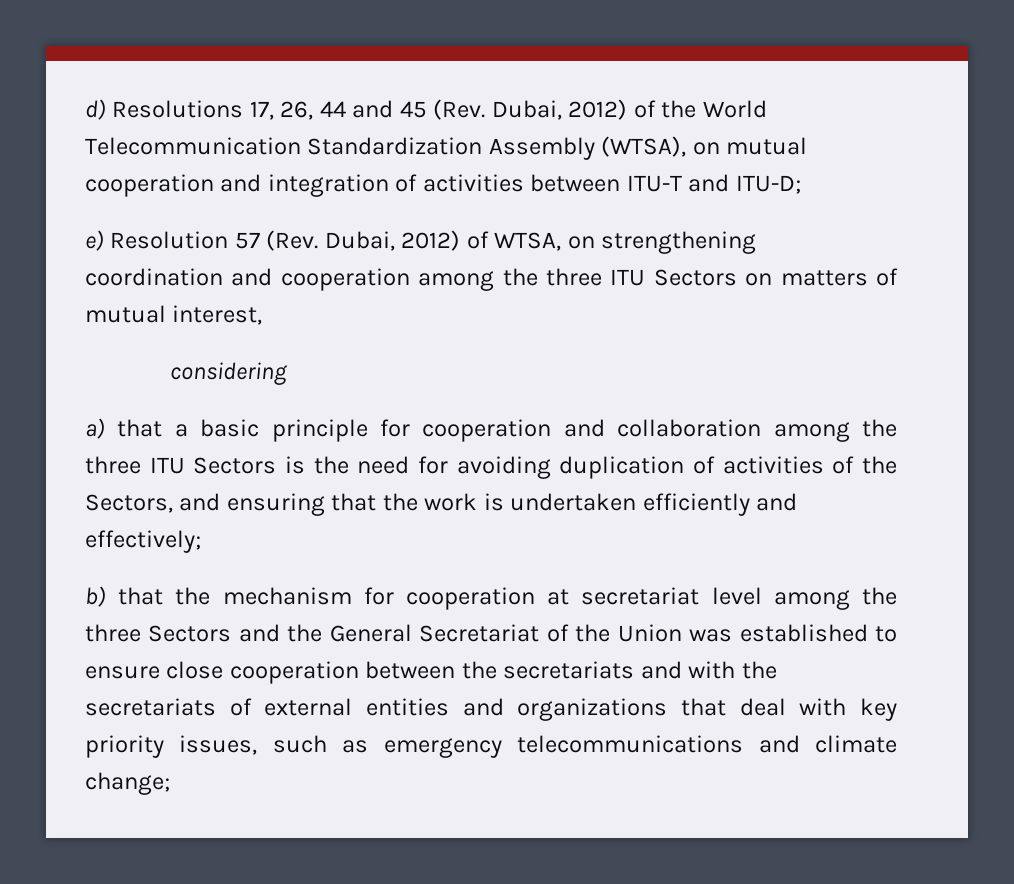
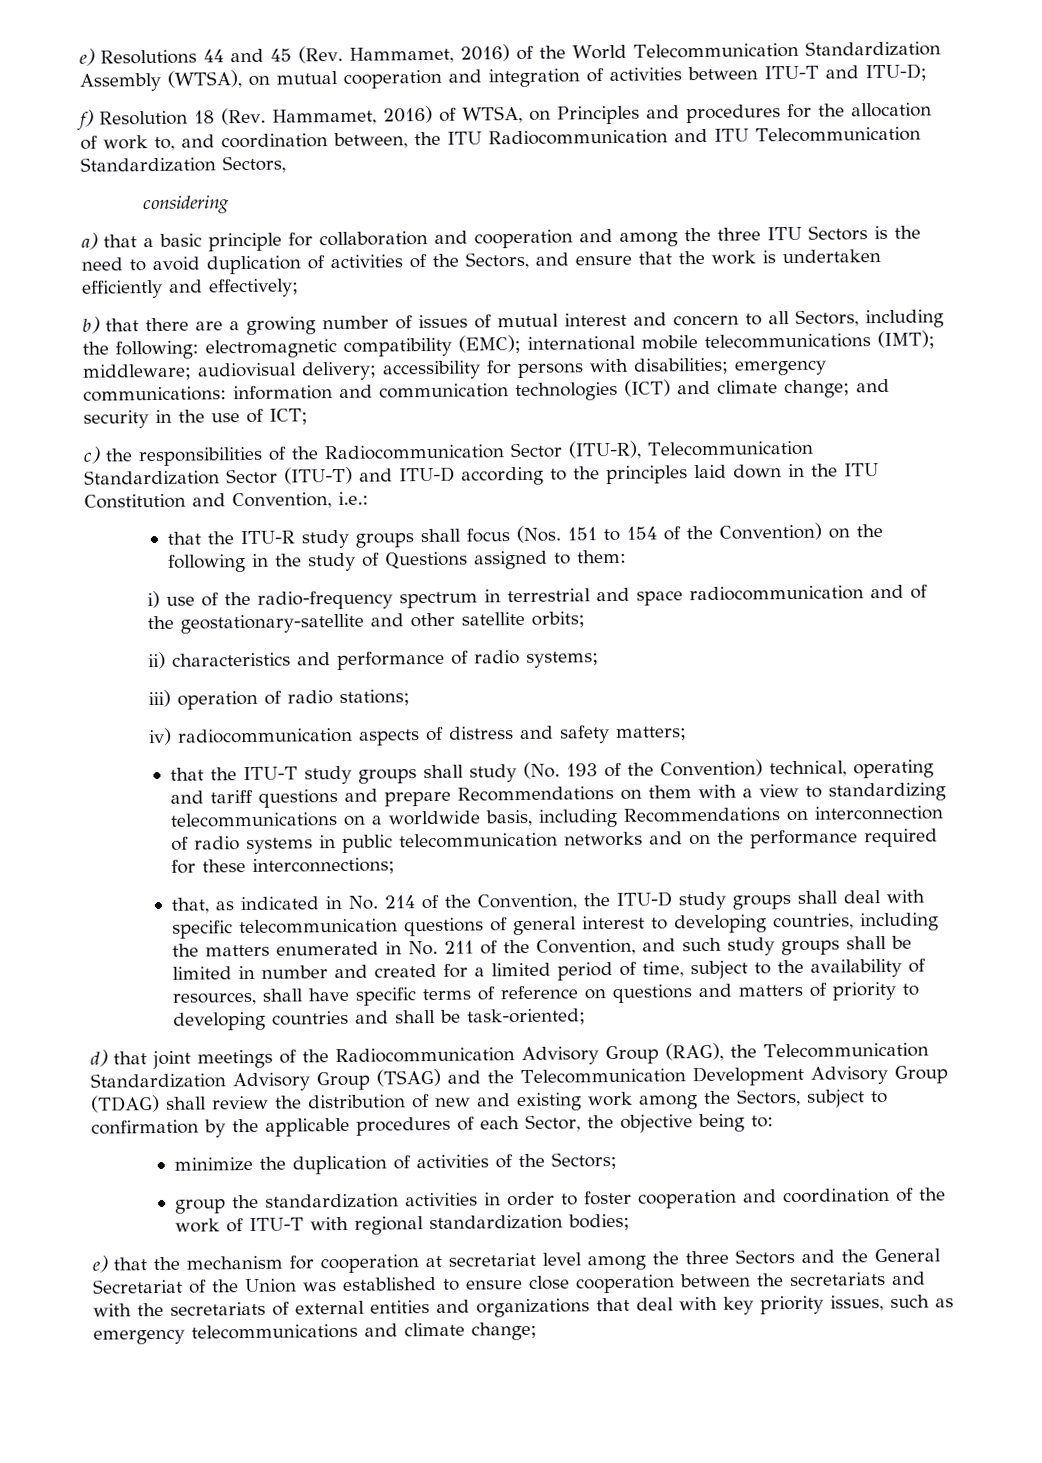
[85,99,314,120] d) Resolutions 17, 26, -> [79,48,197,66] e) Resolutions
[491,99,628,120] Dubai, 2012) -> [348,44,510,64] Hammamet, 2016)
[85,230,757,254] [85,268,898,291] [85,305,263,325] e) Resolution 57 (Rev. Dubai, 2012) of WTSA, on strengthening coordination and cooperation among the three ITU Sectors on matters of mutual interest, -> [77,102,932,131] [80,126,921,151] [80,155,286,174] f) Resolution 18 (Rev. Hammamet, 2016) of WTSA, on Principles and procedures for the allocation of work to, and coordination between, the ITU Radiocommunication and ITU Telecommunication Standardization Sectors,
[422,419,762,442] cooperation and collaboration -> [319,228,613,249] collaboration and cooperation and
[418,456,551,479] for avoiding -> [129,256,200,272] to avoid
[226,493,325,516] ensuring -> [575,255,632,266] ensure
(164, 596) none -> [145,309,944,335] [82,330,935,360] [82,357,827,381] [83,378,890,402] [83,408,308,429] [83,440,813,467] [84,463,879,486] [84,491,369,510] [166,522,883,549] [167,549,627,573] [146,584,928,610] [146,611,585,634] [147,650,599,671] [147,689,410,710] [147,725,687,746] [169,759,934,785] [169,782,946,808] [169,805,943,828] [170,828,938,855] [170,857,395,875] [170,889,925,914] [171,912,939,939] [171,935,912,957] [171,958,926,981] [171,981,919,1006] [172,1008,586,1031] [90,1042,929,1070] [90,1065,948,1092] [90,1088,888,1113] [91,1113,774,1138] [173,1151,617,1175] [174,1187,946,1214] [174,1213,630,1235] [92,1255,147,1273] there are a growing number of issues of mutual interest and concern to all Sectors, including the following: electromagnetic compatibility (EMC); international mobile telecommunications (IMT); middleware; audiovisual delivery; accessibility for persons with disabilities; emergency communications: information and communication technologies (ICT) and climate change; and security in the use of ICT; // c) the responsibilities of the Radiocommunication Sector (ITU-R), Telecommunication Standardization Sector (ITU-T) and ITU-D according to the principles laid down in the ITU Constitution and Convention, i.e.: // that the ITU-R study groups shall focus (Nos. 151 to 154 of the Convention) on the following in the study of Questions assigned to them: // i) use of the radio-frequency spectrum in terrestrial and space radiocommunication and of the geostationary-satellite and other satellite orbits; // ii) characteristics and performance of radio systems; // iii) operation of radio stations; // iv) radiocommunication aspects of distress and safety matters; // that the ITU-T study groups shall study (No. 193 of the Convention) technical, operating and tariff questions and prepare Recommendations on them with a view to standardizing telecommunications on a worldwide basis, including Recommendations on interconnection of radio systems in public telecommunication networks and on the performance required for these interconnections; // that, as indicated in No. 214 of the Convention, the ITU-D study groups shall deal with specific telecommunication questions of general interest to developing countries, including the matters enumerated in No. 211 of the Convention, and such study groups shall be limited in number and created for a limited period of time, subject to the availability of resources, shall have specific terms of reference on questions and matters of priority to developing countries and shall be task-oriented; // d) that joint meetings of the Radiocommunication Advisory Group (RAG), the Telecommunication Standardization Advisory Group (TSAG) and the Telecommunication Development Advisory Group (TDAG) shall review the distribution of new and existing work among the Sectors, subject to confirmation by the applicable procedures of each Sector, the objective being to: // minimize the duplication of activities of the Sectors; // group the standardization activities in order to foster cooperation and coordination of the work of ITU-T with regional standardization bodies; // e) that

